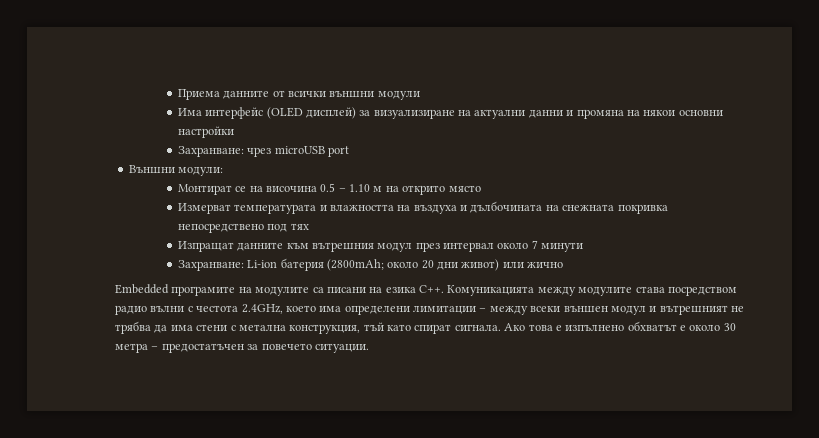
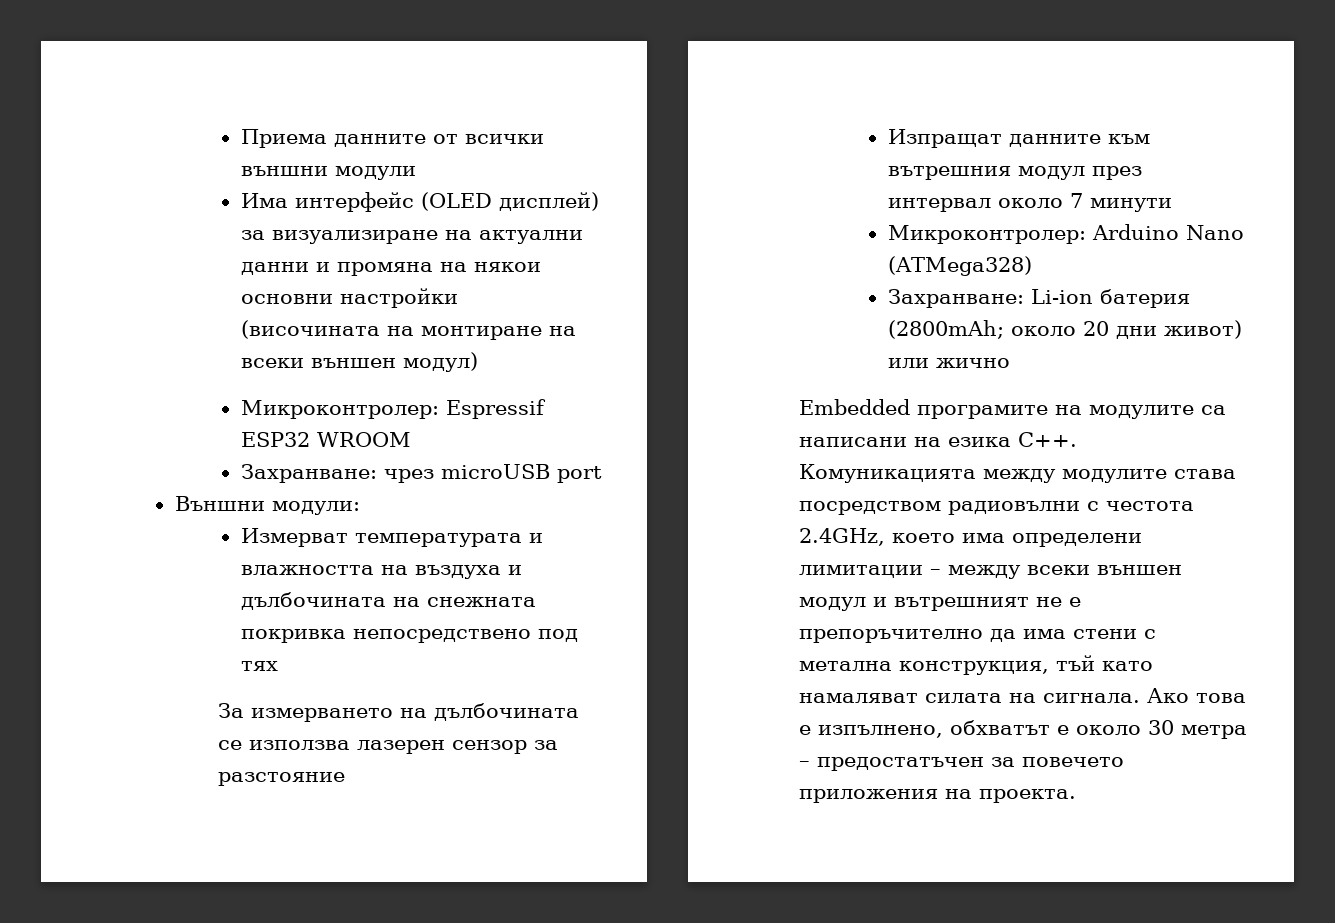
(234, 132) none -> [240,320,576,340] [240,352,478,372] [240,399,546,419] [240,432,411,447] (височината на монтиране на всеки външен модул) // Микроконтролер: Espressif ESP32 WROOM
[177,183,481,195] // Монтират се на височина 0.5 – 1.10 м на открито място -> (360, 508) none
(309, 226) none -> [218,703,580,722] [218,740,559,754] [218,772,346,786] // За измерването на дълбочината се използва лазерен сензор за разстояние
(584, 247) none -> [887,224,1244,244] [887,256,1032,276] // Микроконтролер: Arduino Nano (ATMega328)
[326,287,366,293] писани -> [799,437,908,447] написани
[115,305,185,315] радио вълни -> [948,501,1081,515] радиовълни
[115,321,152,334] трябва -> [1069,597,1082,607] [799,629,984,643] е препоръчително
[414,324,452,334] спират -> [799,693,1037,703] намаляват силата на
[565,324,625,331] изпълнено -> [818,725,944,738] изпълнено,
[314,343,369,353] ситуации. -> [799,789,1077,803] приложения на проекта.

